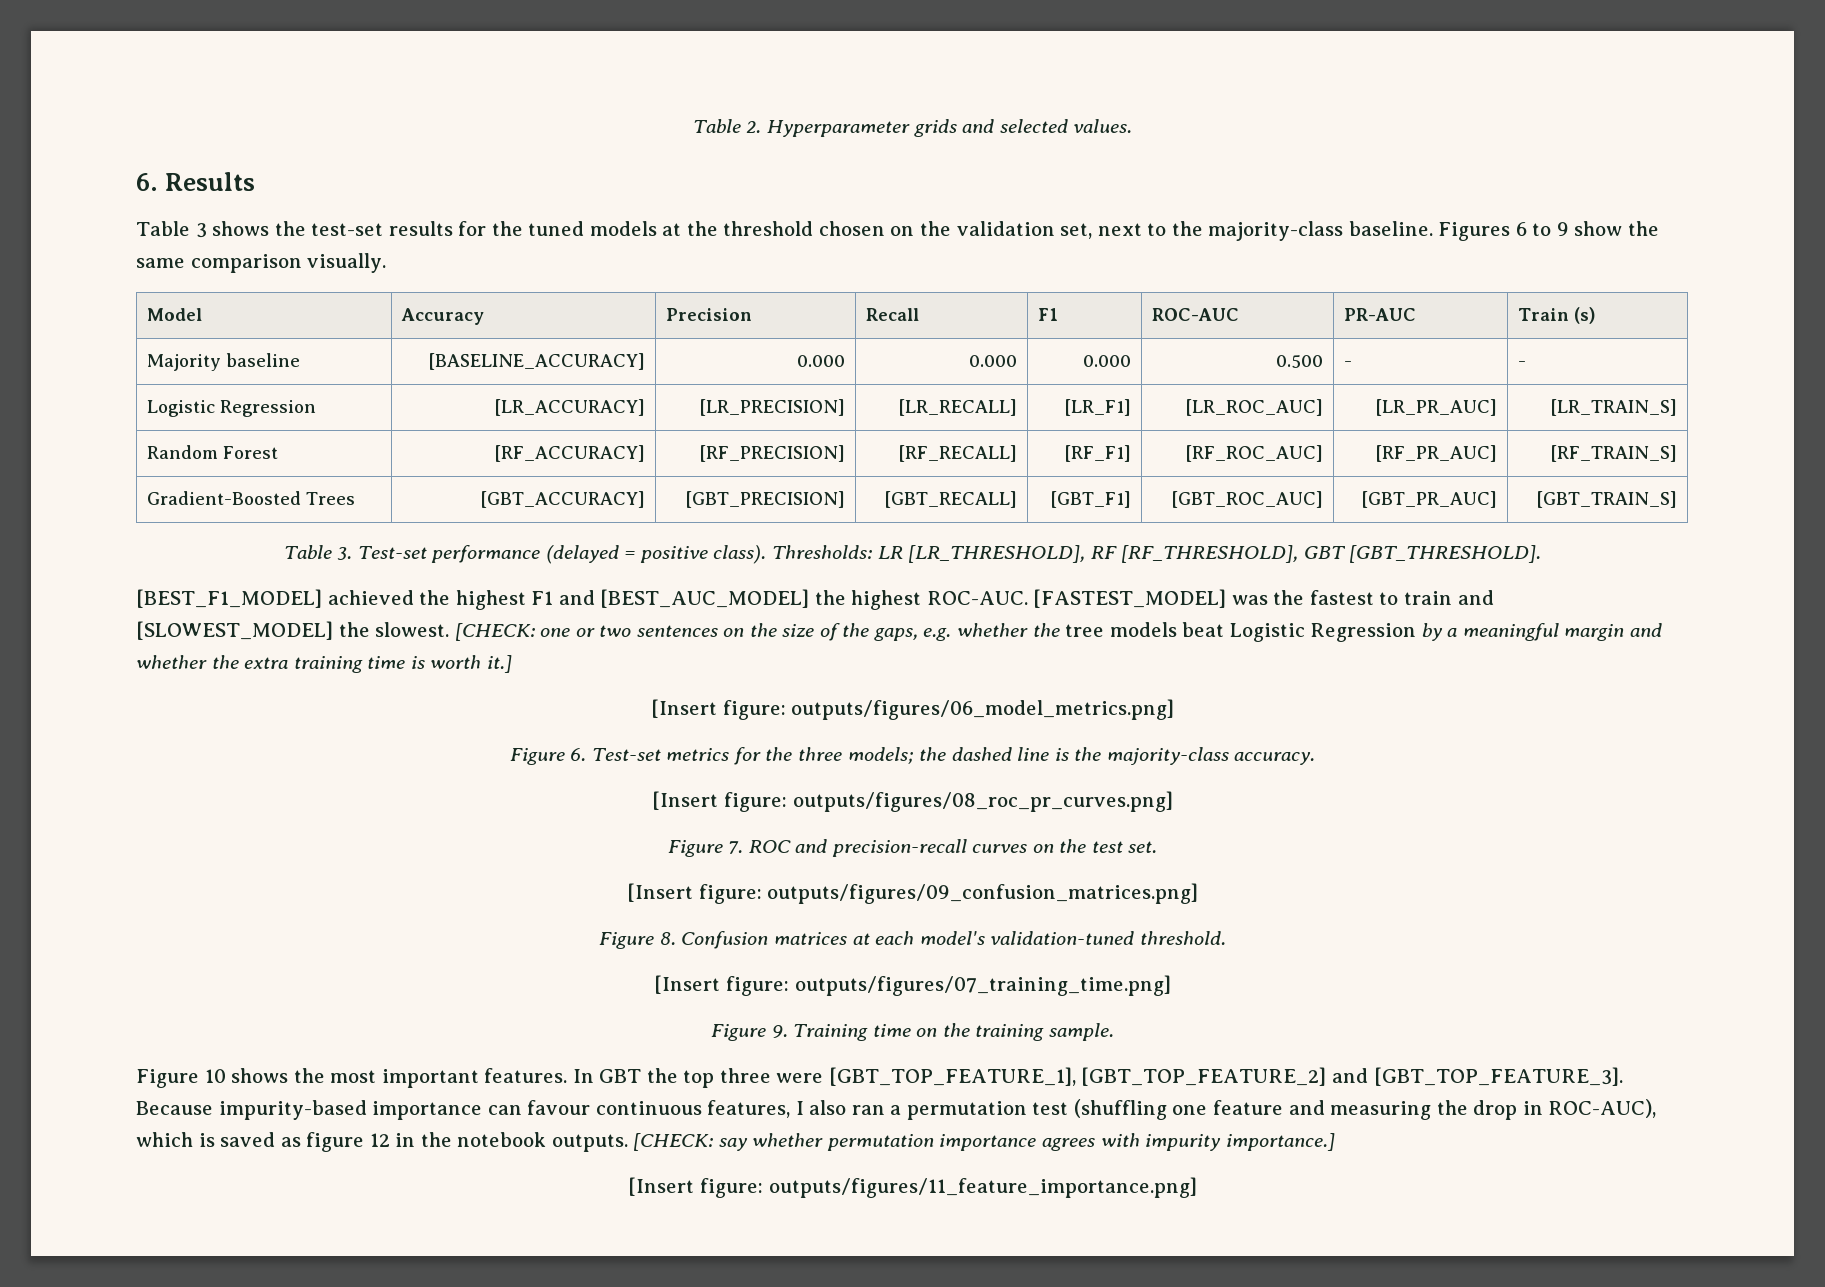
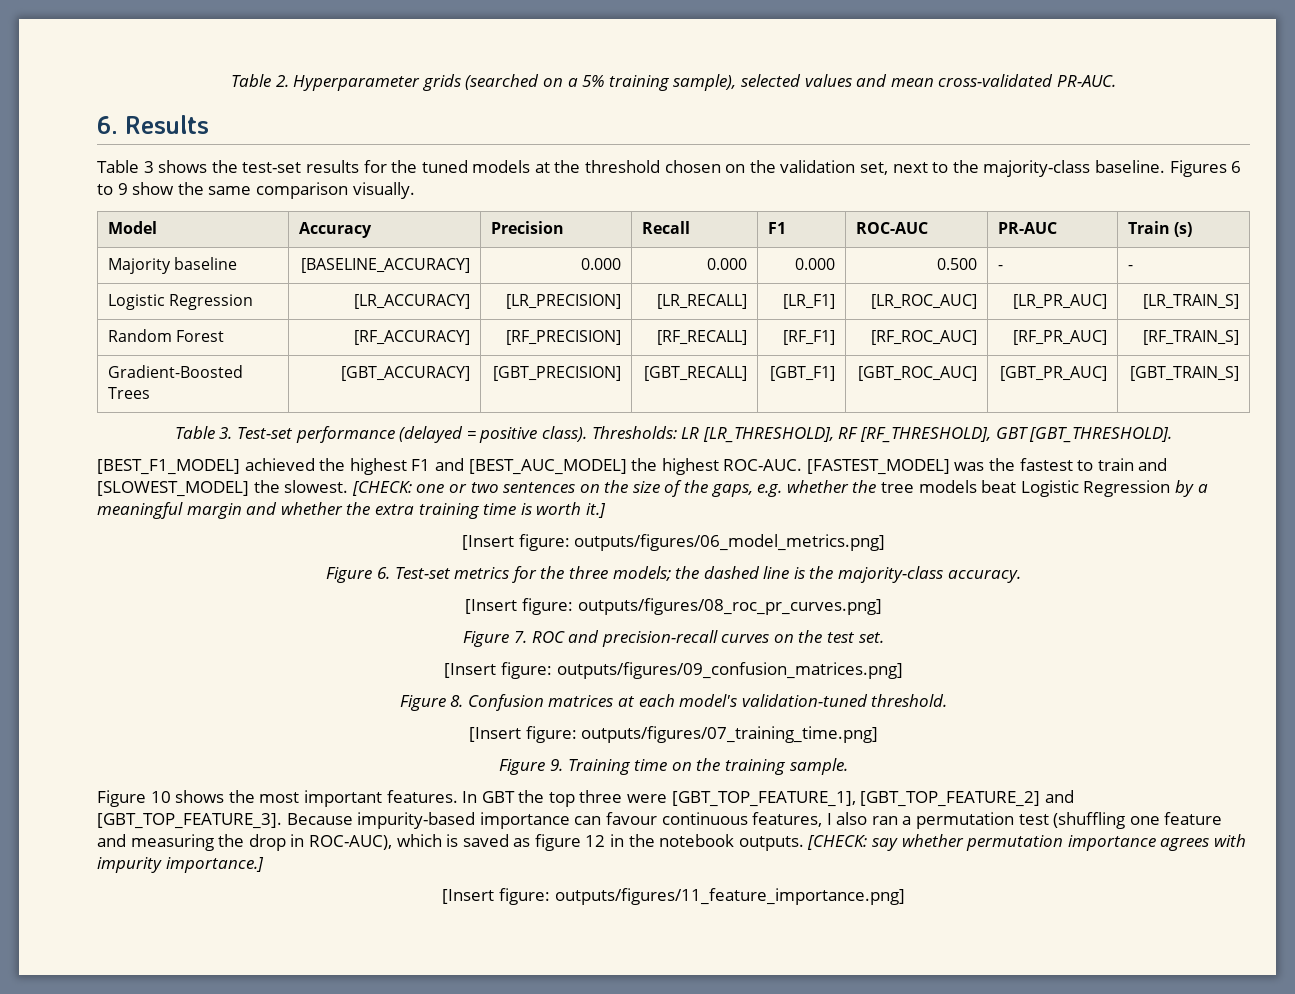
[962,119,1133,133] and selected values. -> [465,74,1116,91] (searched on a 5% training sample), selected values and mean cross-validated PR-AUC.

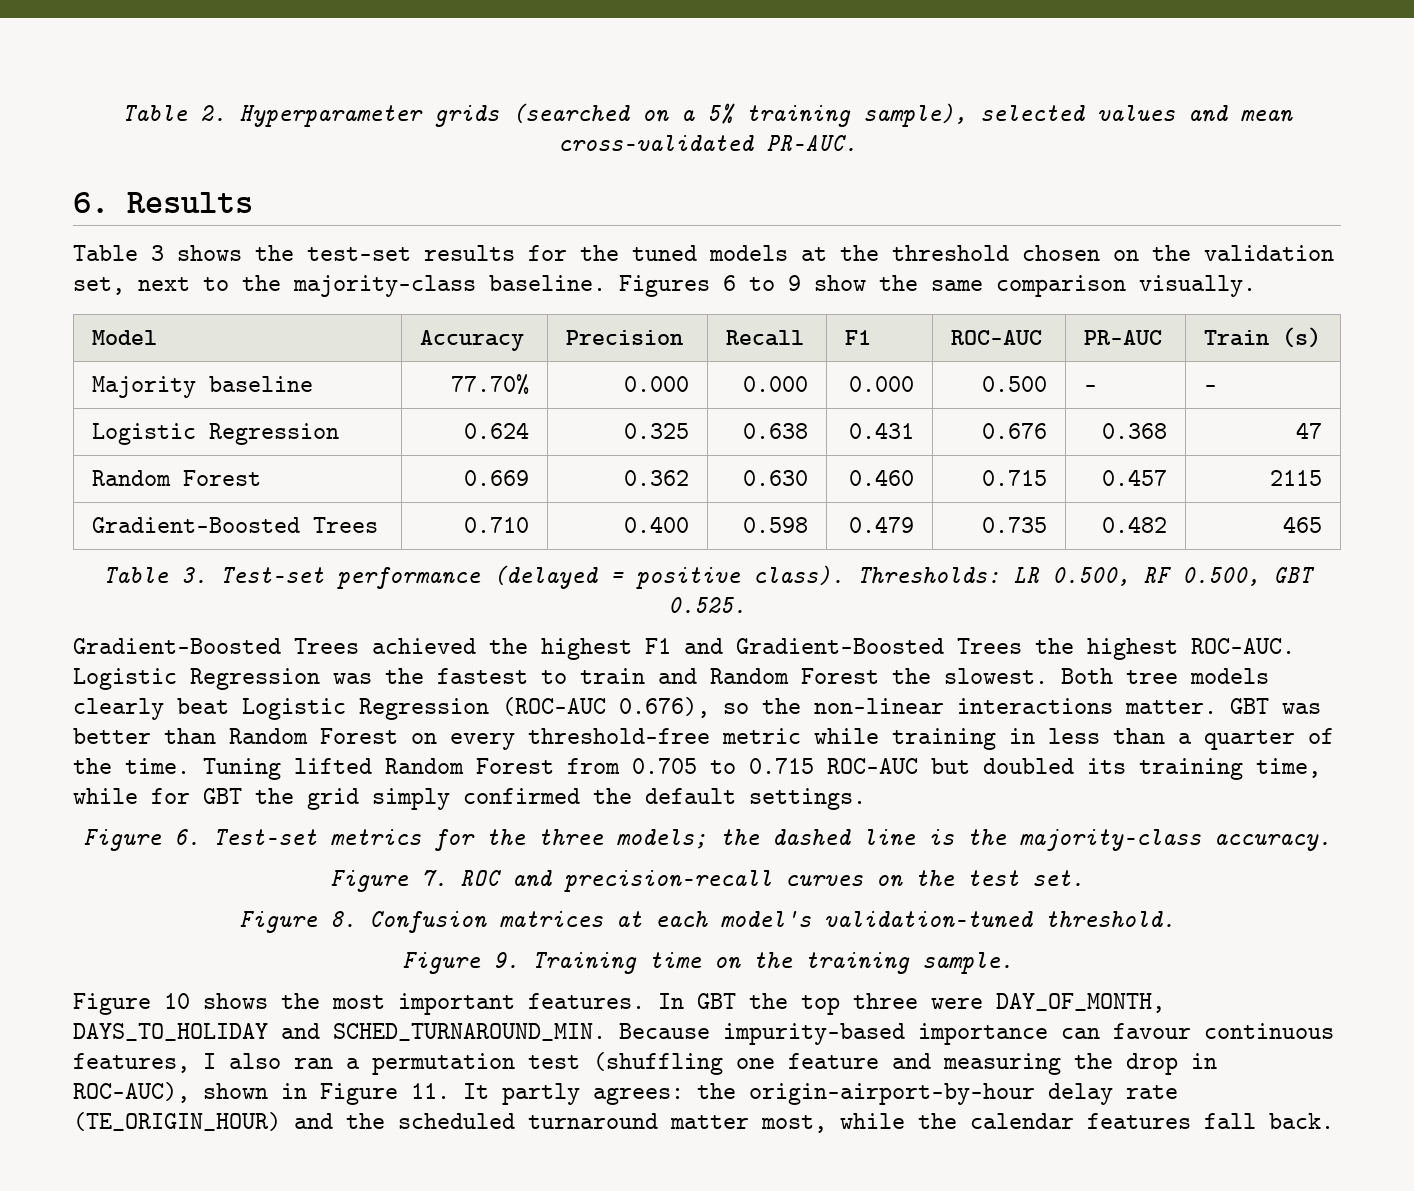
[301,258,471,273] [BASELINE_ACCURACY] -> [451,374,530,395] 77.70%
[354,294,471,309] [506,294,622,309] [657,294,748,309] [783,294,836,309] [871,294,978,309] [1013,294,1108,309] [1143,294,1240,309] [107,329,225,342] [354,330,471,345] [506,330,622,345] [657,330,748,345] [783,330,836,345] [871,330,978,345] [1013,330,1108,345] [1143,330,1240,345] [107,365,243,378] [107,387,150,399] [341,366,471,381] [493,366,622,381] [644,366,748,381] [770,366,836,381] [858,366,978,381] [1000,366,1108,381] [1130,366,1240,381] [LR_ACCURACY] | [LR_PRECISION] | [LR_RECALL] | [LR_F1] | [LR_ROC_AUC] | [LR_PR_AUC] | [LR_TRAIN_S] // Random Forest | [RF_ACCURACY] | [RF_PRECISION] | [RF_RECALL] | [RF_F1] | [RF_ROC_AUC] | [RF_PR_AUC] | [RF_TRAIN_S] // Gradient-Boosted Trees | [GBT_ACCURACY] | [GBT_PRECISION] | [GBT_RECALL] | [GBT_F1] | [GBT_ROC_AUC] | [GBT_PR_AUC] | [GBT_TRAIN_S] -> [464,422,530,439] [624,423,690,439] [743,423,809,439] [849,422,915,439] [982,423,1048,439] [1102,423,1168,439] [1296,422,1323,439] [91,470,261,486] [464,470,530,486] [624,470,690,486] [743,470,809,486] [849,469,915,486] [982,470,1048,486] [1102,469,1168,486] [1270,470,1323,486] [91,517,378,533] [464,517,530,533] [624,516,690,533] [743,517,809,533] [849,516,915,533] [982,517,1048,533] [1102,516,1168,533] [1283,516,1323,533] 0.624 | 0.325 | 0.638 | 0.431 | 0.676 | 0.368 | 47 // Random Forest | 0.669 | 0.362 | 0.630 | 0.460 | 0.715 | 0.457 | 2115 // Gradient-Boosted Trees | 0.710 | 0.400 | 0.598 | 0.479 | 0.735 | 0.482 | 465
[702,427,1173,443] [97,459,240,475] [LR_THRESHOLD], RF [RF_THRESHOLD], GBT [GBT_THRESHOLD]. // [BEST_F1_MODEL] -> [1051,567,1315,586] [668,597,746,613] [73,638,359,654] 0.500, RF 0.500, GBT 0.525. // Gradient-Boosted Trees
[468,459,627,475] [BEST_AUC_MODEL] -> [736,638,1022,654] Gradient-Boosted Trees
[806,459,950,475] [FASTEST_MODEL] -> [73,668,320,690] Logistic Regression
[97,480,877,497] [SLOWEST_MODEL] the slowest. [CHECK: one or two sentences on the size of the gaps, e.g. whether the -> [710,668,1113,684] Random Forest the slowest. Both
(977, 486) none -> [73,698,164,720] clearly
[1174,480,1208,497] [97,502,606,519] [461,534,886,551] by a meaningful margin and whether the extra training time is worth it.] // [Insert figure: outputs/figures/06_model_metrics.png] -> [502,697,1321,718] [73,728,1334,750] [73,758,1321,780] [73,788,866,810] (ROC-AUC 0.676), so the non-linear interactions matter. GBT was better than Random Forest on every threshold-free metric while training in less than a quarter of the time. Tuning lifted Random Forest from 0.705 to 0.715 ROC-AUC but doubled its training time, while for GBT the grid simply confirmed the default settings.
[465,598,882,615] // [Insert figure: outputs/figures/08_roc_pr_curves.png] -> (1331, 842) none
[444,662,903,679] // [Insert figure: outputs/figures/09_confusion_matrices.png] -> (1084, 878) none
[468,726,879,743] // [Insert figure: outputs/figures/07_training_time.png] -> (1175, 919) none
[671,790,1074,807] [97,813,282,829] [GBT_TOP_FEATURE_1], [GBT_TOP_FEATURE_2] and [GBT_TOP_FEATURE_3]. -> [996,993,1165,1013] [73,1023,606,1041] DAY_OF_MONTH, DAYS_TO_HOLIDAY and SCHED_TURNAROUND_MIN.
[396,834,1246,851] [97,857,264,873] [442,888,905,905] which is saved as figure 12 in the notebook outputs. [CHECK: say whether permutation importance agrees with impurity importance.] // [Insert figure: outputs/figures/11_feature_importance.png] -> [203,1083,1178,1105] [73,1112,1334,1133] shown in Figure 11. It partly agrees: the origin-airport-by-hour delay rate (TE_ORIGIN_HOUR) and the scheduled turnaround matter most, while the calendar features fall back.

